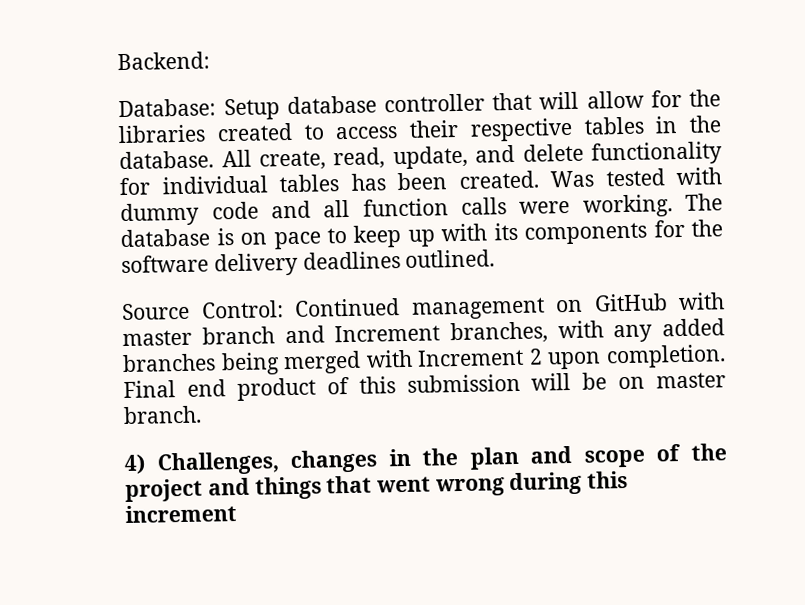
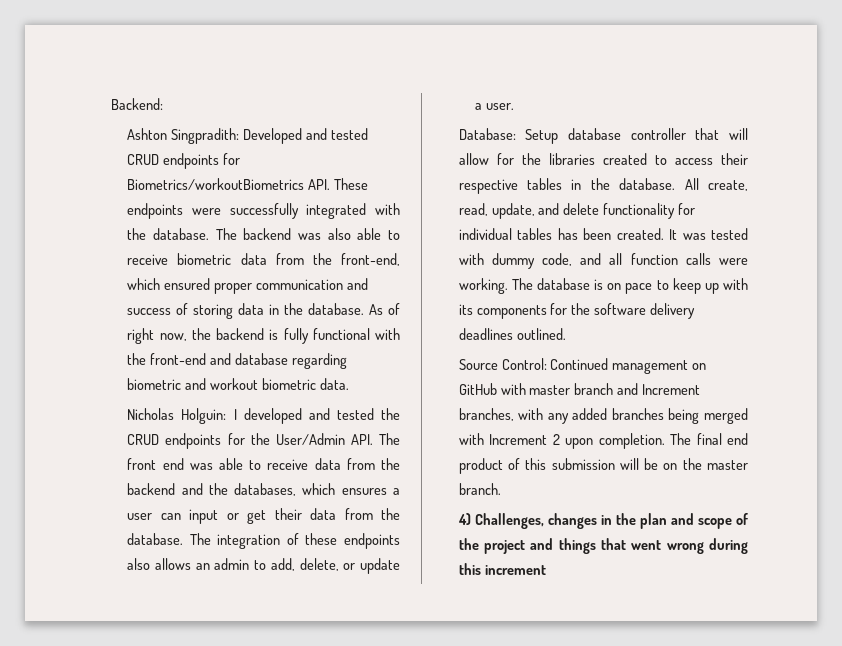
(211, 61) none -> [127,128,368,144] [127,153,241,169] [127,178,369,190] [127,203,400,219] [127,228,401,240] [127,253,401,266] [127,278,368,294] [127,303,401,319] [127,328,401,344] [127,353,347,369] [127,378,349,390] [127,408,400,424] [127,433,400,449] [127,458,400,470] [127,483,401,496] [127,508,400,524] [127,533,400,549] [127,558,400,574] [475,103,515,110] // Ashton Singpradith: Developed and tested CRUD endpoints for Biometrics/workoutBiometrics API. These endpoints were successfully integrated with the database. The backend was also able to receive biometric data from the front-end, which ensured proper communication and success of storing data in the database. As of right now, the backend is fully functional with the front-end and database regarding biometric and workout biometric data. // Nicholas Holguin: I developed and tested the CRUD endpoints for the User/Admin API. The front end was able to receive data from the backend and the databases, which ensures a user can input or get their data from the database. The integration of these endpoints also allows an admin to add, delete, or update a user.
[550,170,595,188] Was -> [669,229,706,240] It was
[211,201,259,220] code -> [542,253,573,266] code,
[123,380,177,399] Final -> [670,433,722,445] The final
(646, 383) none -> [682,458,702,470] the

